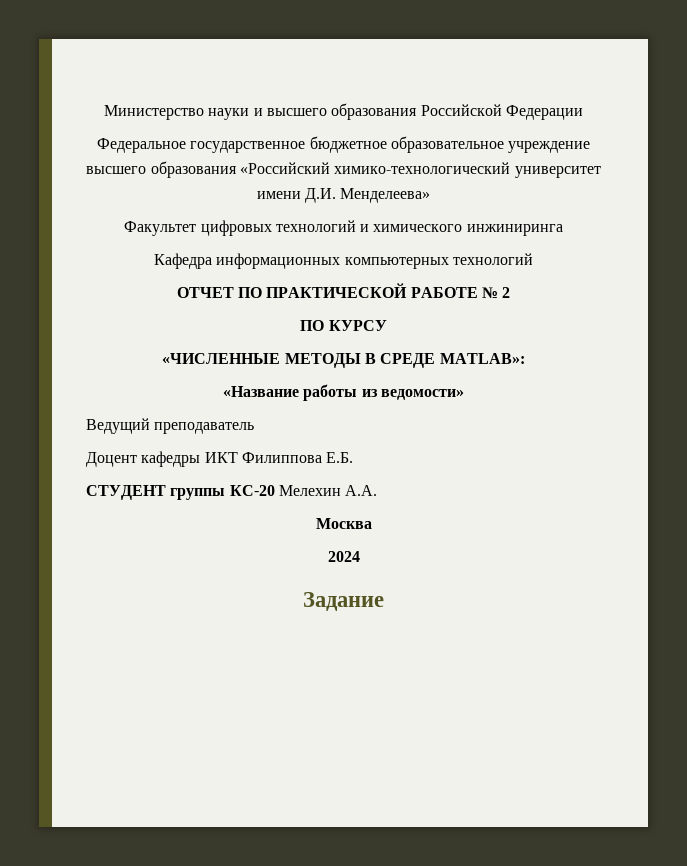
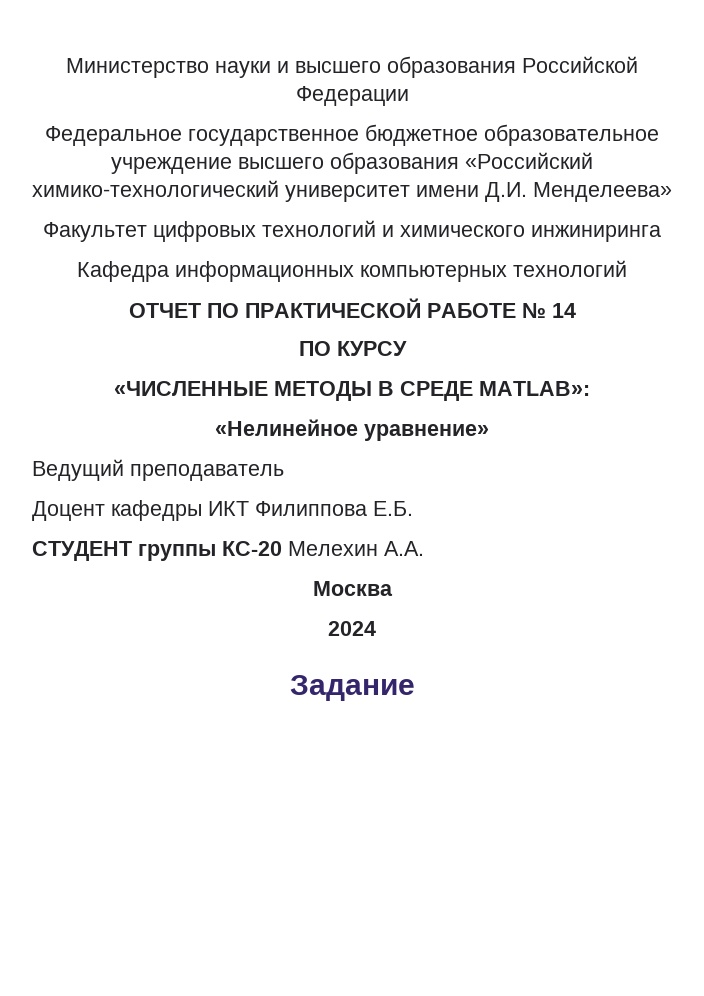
[502,287,511,298] 2 -> [551,303,576,318] 14
[223,384,464,401] «Название работы из ведомости» -> [215,419,489,441] «Нелинейное уравнение»

